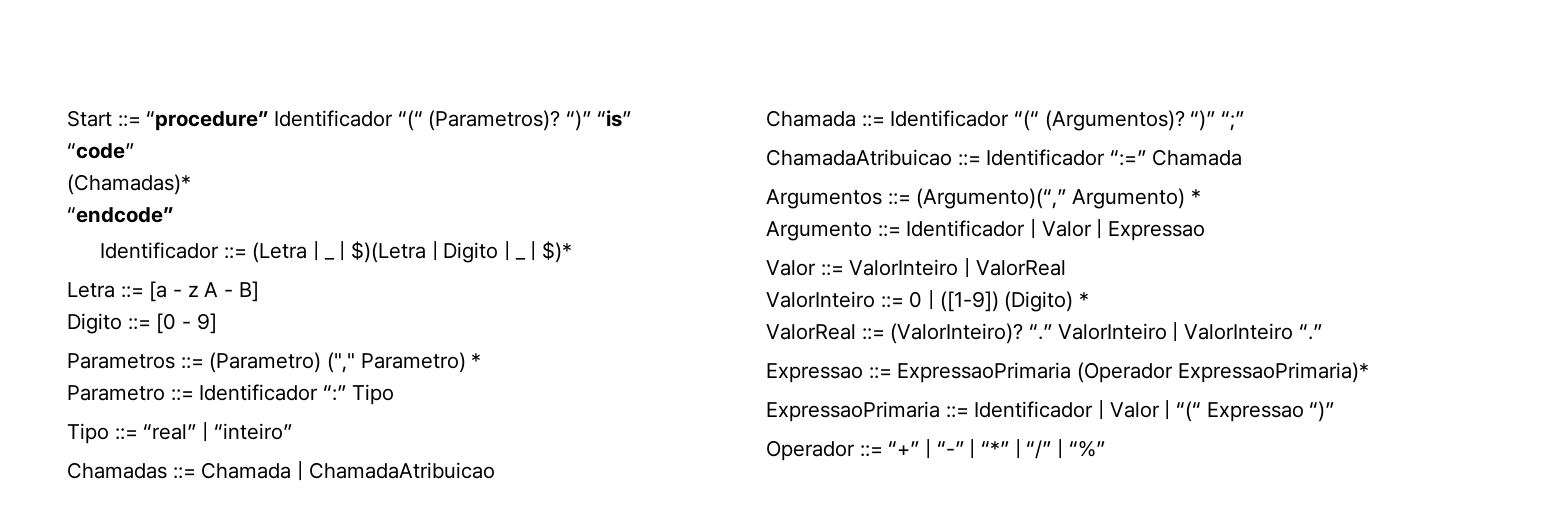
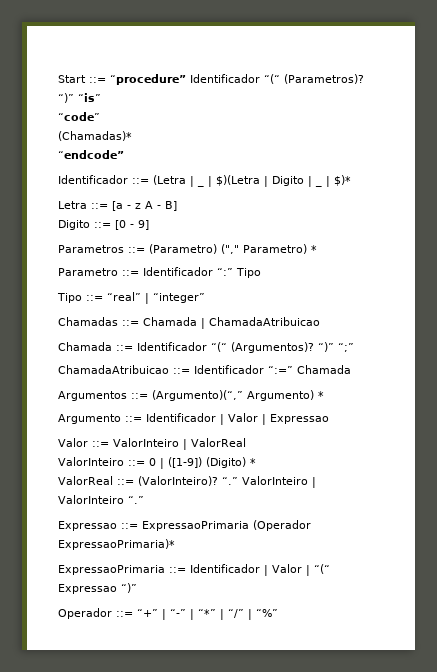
[213,423,292,440] “inteiro” -> [153,293,205,303] “integer”

